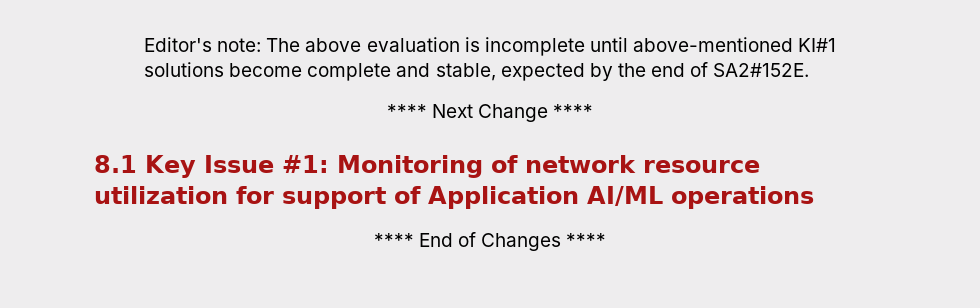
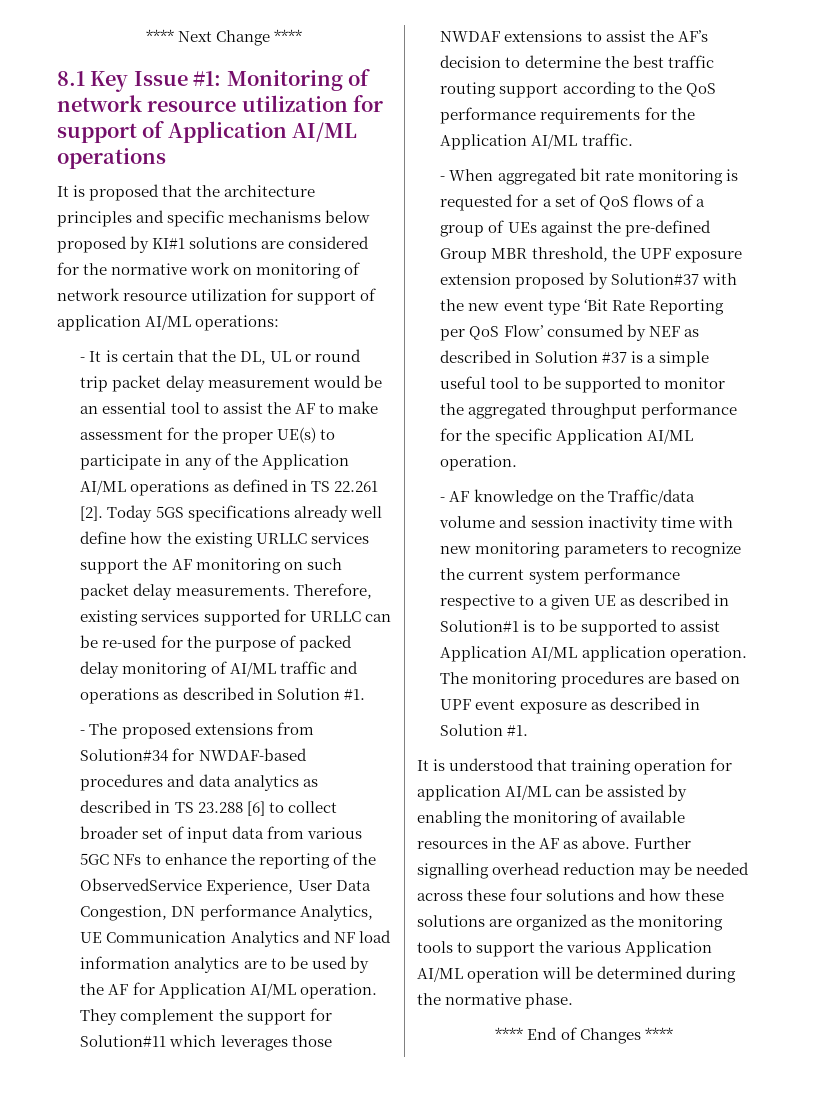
[144,37,837,56] [144,62,810,81] Editor's note: The above evaluation is incomplete until above-mentioned KI#1 solutions become complete and stable, expected by the end of SA2#152E. // -> (145, 35) none
(814, 197) none -> [57,184,316,201] [57,210,371,227] [57,236,370,253] [57,262,361,279] [57,288,377,305] [57,315,280,331] [80,349,361,365] [80,375,382,392] [80,401,378,414] [80,427,335,444] [80,453,349,470] [80,479,378,496] [80,505,382,522] [80,531,369,548] [80,558,342,574] [80,583,372,600] [80,609,391,626] [80,635,352,652] [80,661,358,678] [80,687,365,704] [80,722,314,739] [80,748,307,762] [80,774,318,791] [80,800,337,816] [80,826,362,843] [80,852,376,869] [80,878,371,895] [80,904,373,921] [80,930,391,947] [80,956,369,973] [80,982,377,999] [80,1008,332,1025] [80,1035,332,1051] [440,30,708,42] [440,55,714,68] [440,81,716,98] [440,107,695,124] [440,133,633,150] [440,168,738,185] [440,194,705,211] [440,220,711,237] [440,246,742,263] [440,272,737,289] [440,299,724,315] [440,324,699,341] [440,350,709,367] [440,376,725,393] [440,402,737,419] [440,428,693,445] [440,455,518,471] [440,489,695,506] [439,515,733,532] [440,542,741,558] [440,567,680,584] [440,593,729,610] [440,619,720,636] [440,646,747,662] [440,671,740,688] [440,697,700,714] [440,724,529,736] [417,758,733,775] [417,784,688,801] [417,810,686,827] [417,836,692,849] [417,862,750,879] [417,888,725,901] [417,914,724,931] [417,941,713,957] [417,966,737,983] [417,993,574,1009] // It is proposed that the architecture principles and specific mechanisms below proposed by KI#1 solutions are considered for the normative work on monitoring of network resource utilization for support of application AI/ML operations: // - It is certain that the DL, UL or round trip packet delay measurement would be an essential tool to assist the AF to make assessment for the proper UE(s) to participate in any of the Application AI/ML operations as defined in TS 22.261 [2]. Today 5GS specifications already well define how the existing URLLC services support the AF monitoring on such packet delay measurements. Therefore, existing services supported for URLLC can be re-used for the purpose of packed delay monitoring of AI/ML traffic and operations as described in Solution #1. // - The proposed extensions from Solution#34 for NWDAF-based procedures and data analytics as described in TS 23.288 [6] to collect broader set of input data from various 5GC NFs to enhance the reporting of the ObservedService Experience, User Data Congestion, DN performance Analytics, UE Communication Analytics and NF load information analytics are to be used by the AF for Application AI/ML operation. They complement the support for Solution#11 which leverages those NWDAF extensions to assist the AF’s decision to determine the best traffic routing support according to the QoS performance requirements for the Application AI/ML traffic. // - When aggregated bit rate monitoring is requested for a set of QoS flows of a group of UEs against the pre-defined Group MBR threshold, the UPF exposure extension proposed by Solution#37 with the new event type ‘Bit Rate Reporting per QoS Flow’ consumed by NEF as described in Solution #37 is a simple useful tool to be supported to monitor the aggregated throughput performance for the specific Application AI/ML operation. // - AF knowledge on the Traffic/data volume and session inactivity time with new monitoring parameters to recognize the current system performance respective to a given UE as described in Solution#1 is to be supported to assist Application AI/ML application operation. The monitoring procedures are based on UPF event exposure as described in Solution #1. // It is understood that training operation for application AI/ML can be assisted by enabling the monitoring of available resources in the AF as above. Further signalling overhead reduction may be needed across these four solutions and how these solutions are organized as the monitoring tools to support the various Application AI/ML operation will be determined during the normative phase.

